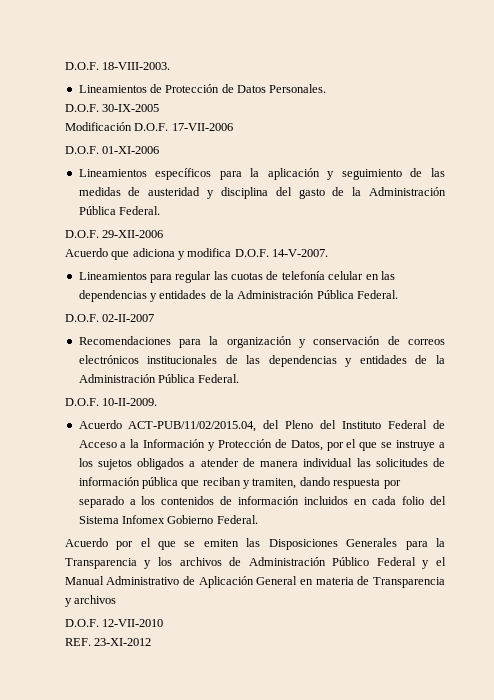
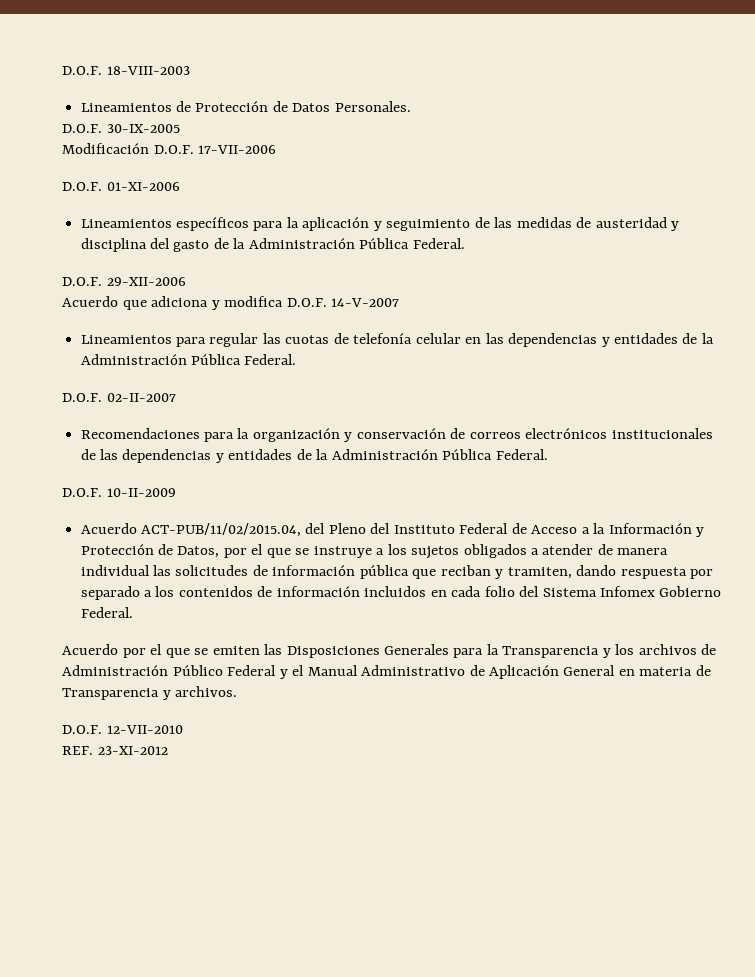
[64,62,171,70] D.O.F. 18-VIII-2003. -> [62,66,190,75] D.O.F. 18-VIII-2003
[272,249,329,257] 14-V-2007. -> [331,298,400,307] 14-V-2007
[102,398,158,406] 10-II-2009. -> [106,488,176,497] 10-II-2009
[74,595,117,604] archivos -> [175,686,238,697] archivos.

